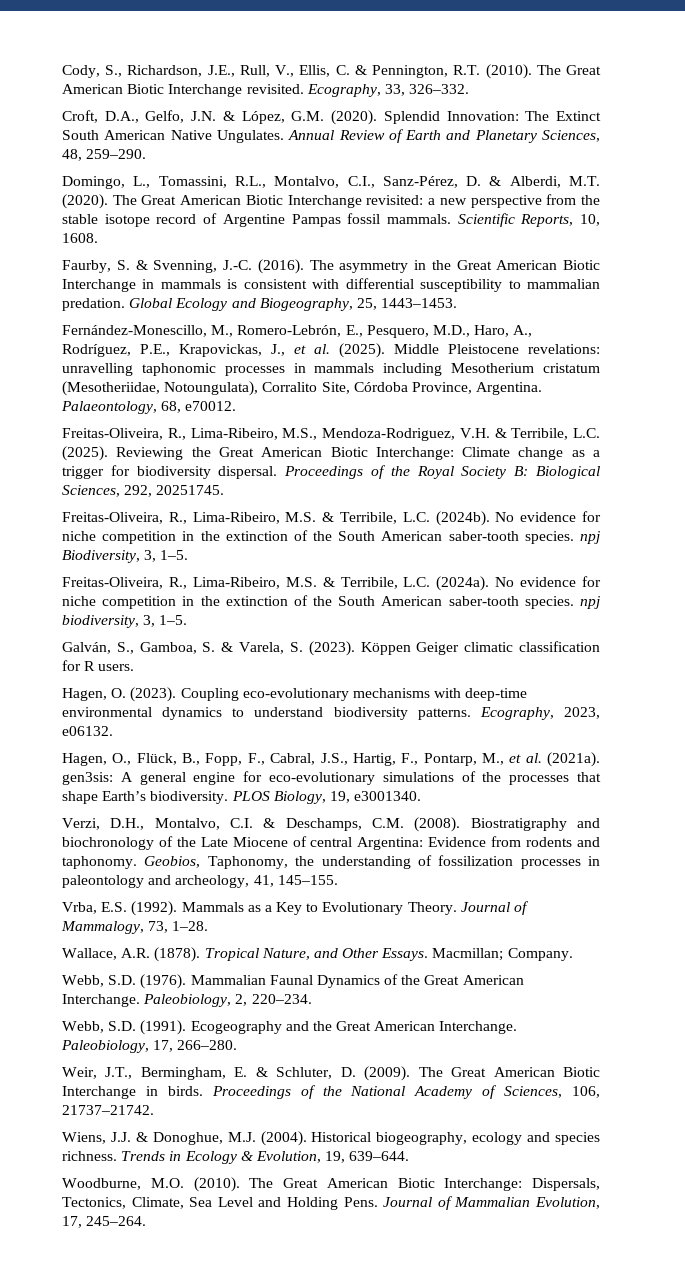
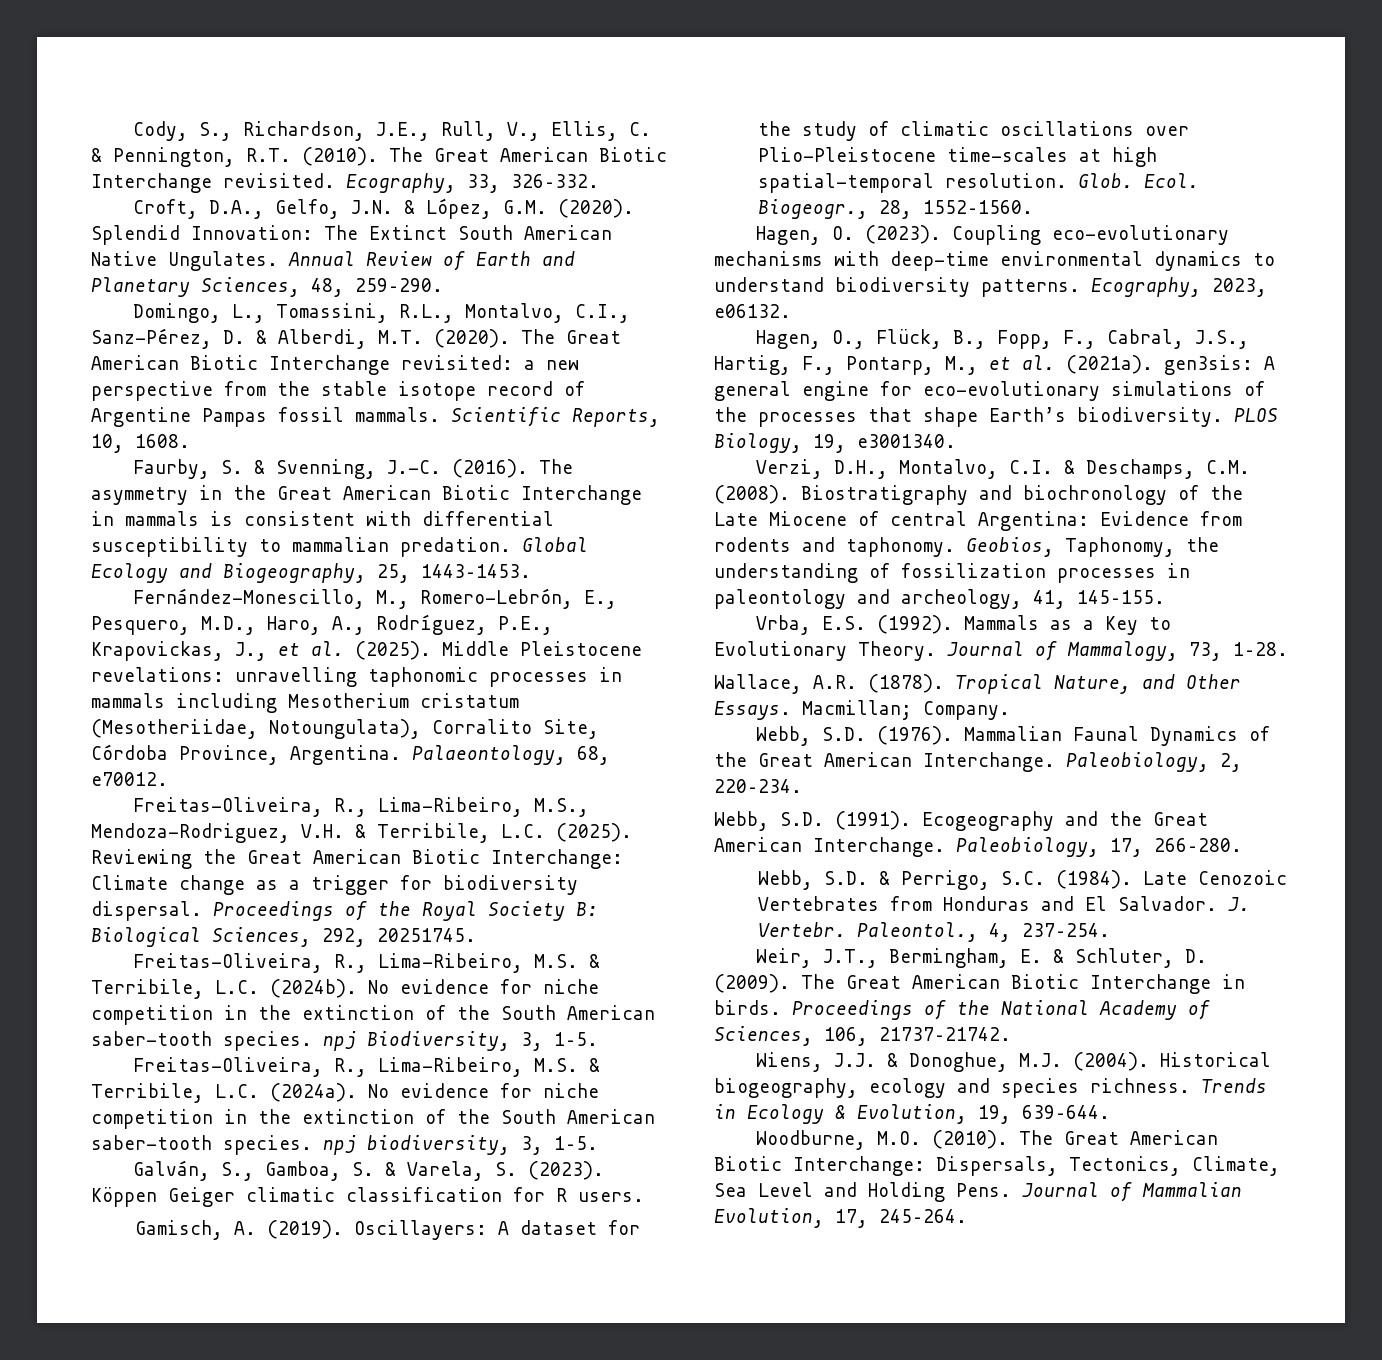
(135, 667) none -> [135,1220,641,1240] [758,121,1190,141] [758,147,1158,167] [758,173,1200,193] [758,199,1034,219] // Gamisch, A. (2019). Oscillayers: A dataset for the study of climatic oscillations over Plio-Pleistocene time-scales at high spatial-temporal resolution. Glob. Ecol. Biogeogr., 28, 1552–1560.
(238, 1045) none -> [758,870,1288,890] [758,896,1251,911] [758,922,1111,942] // Webb, S.D. & Perrigo, S.C. (1984). Late Cenozoic Vertebrates from Honduras and El Salvador. J. Vertebr. Paleontol., 4, 237–254.

